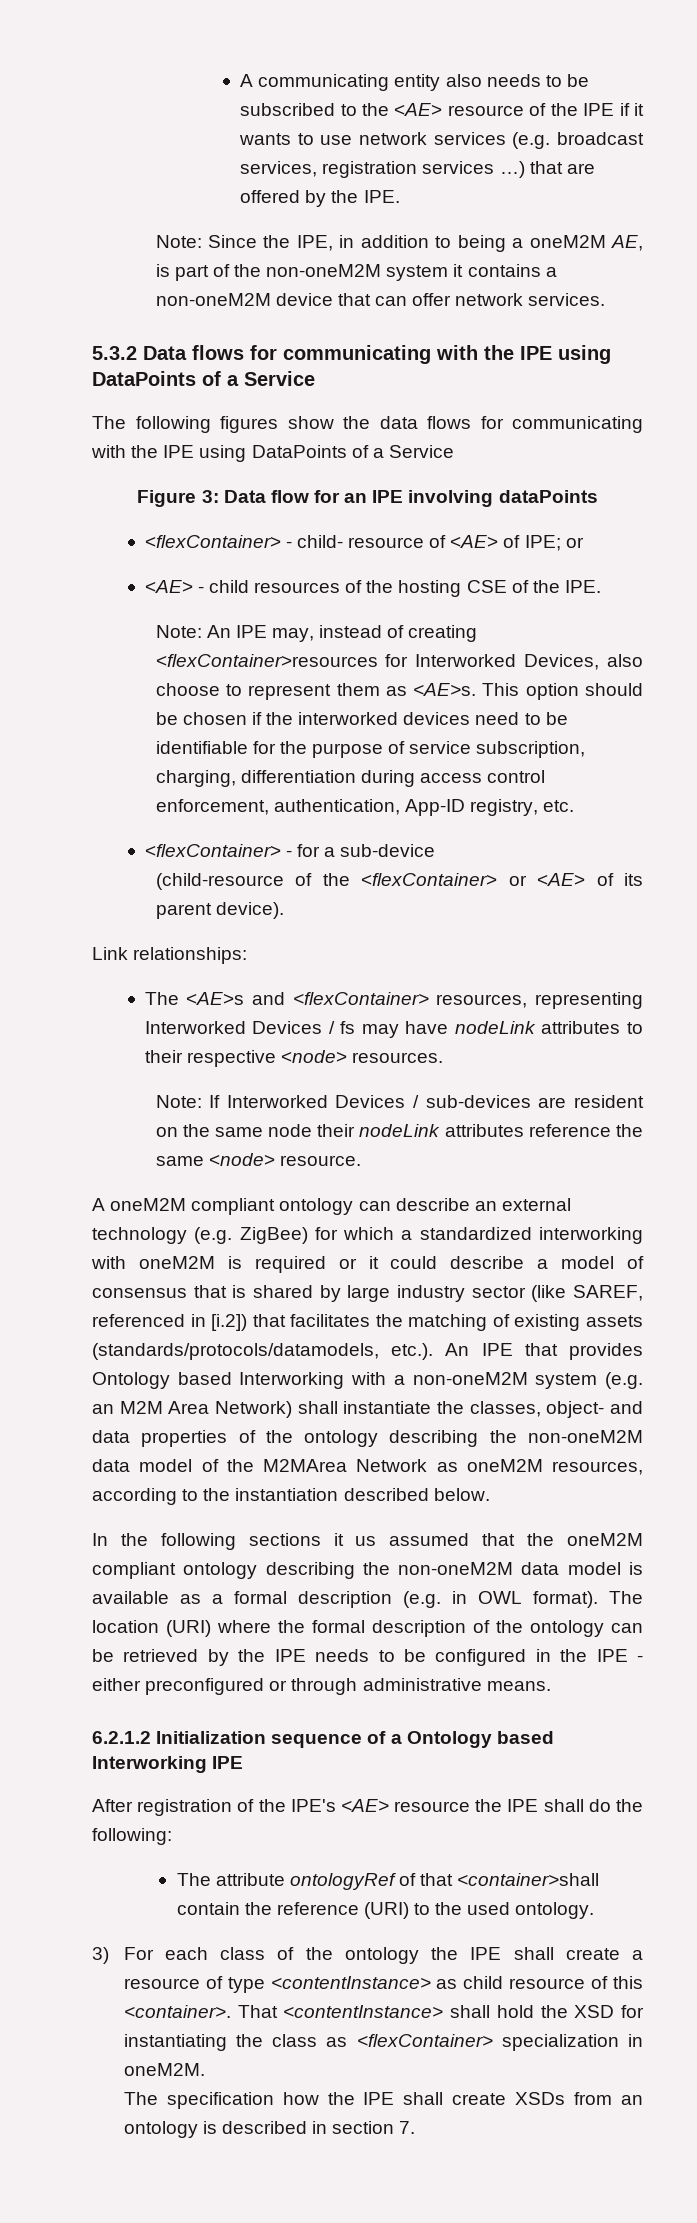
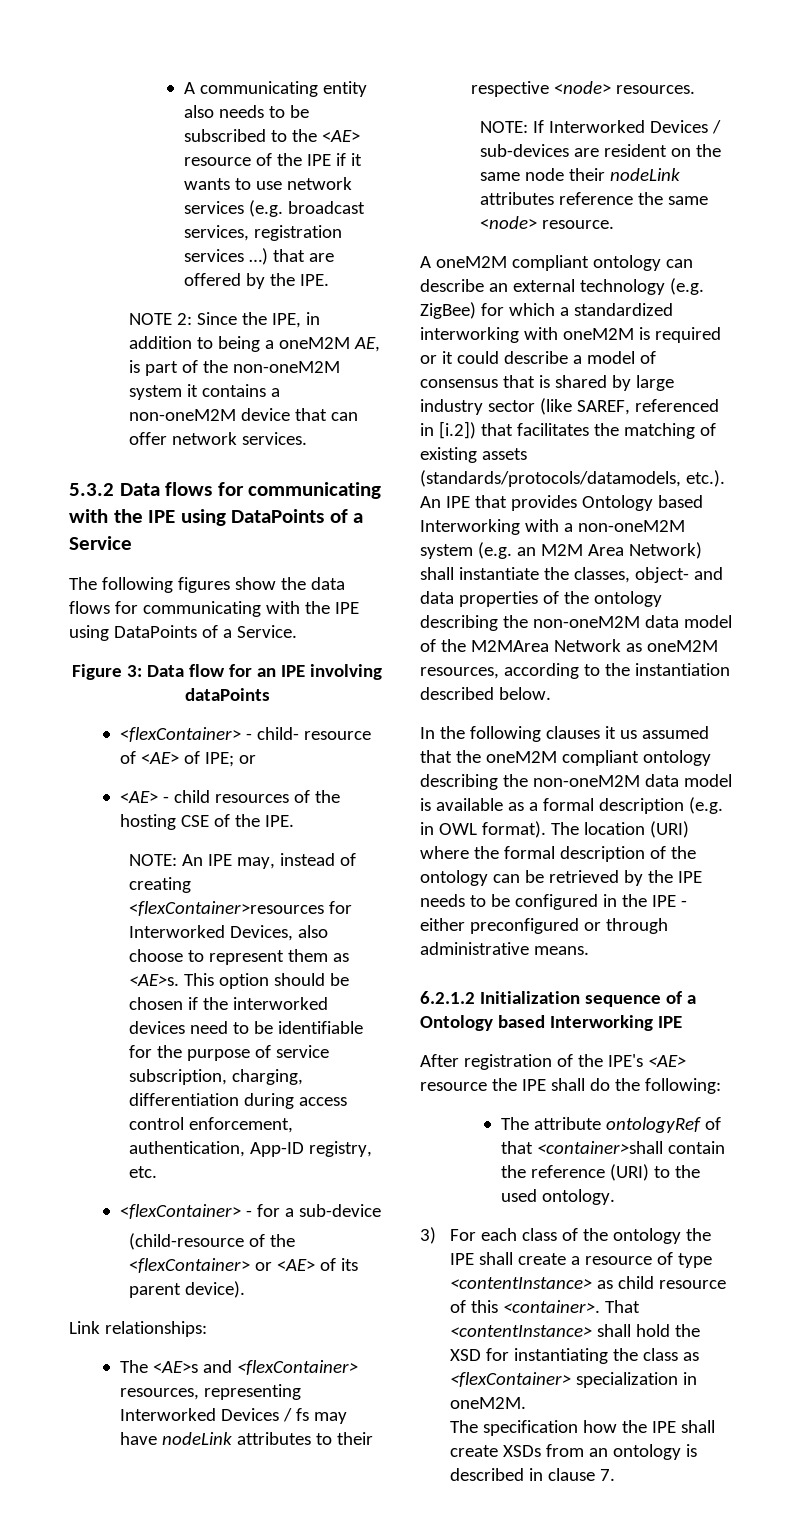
[155,235,202,248] Note: -> [129,313,193,325] NOTE 2:
[388,445,454,458] Service -> [236,625,297,638] Service.
[155,625,202,638] Note: -> [129,854,178,866] NOTE:
[155,1095,202,1108] Note: -> [480,121,529,133] NOTE:
[248,1533,321,1546] sections -> [545,726,600,739] clauses
[332,2121,395,2134] section -> [548,1468,596,1481] clause

